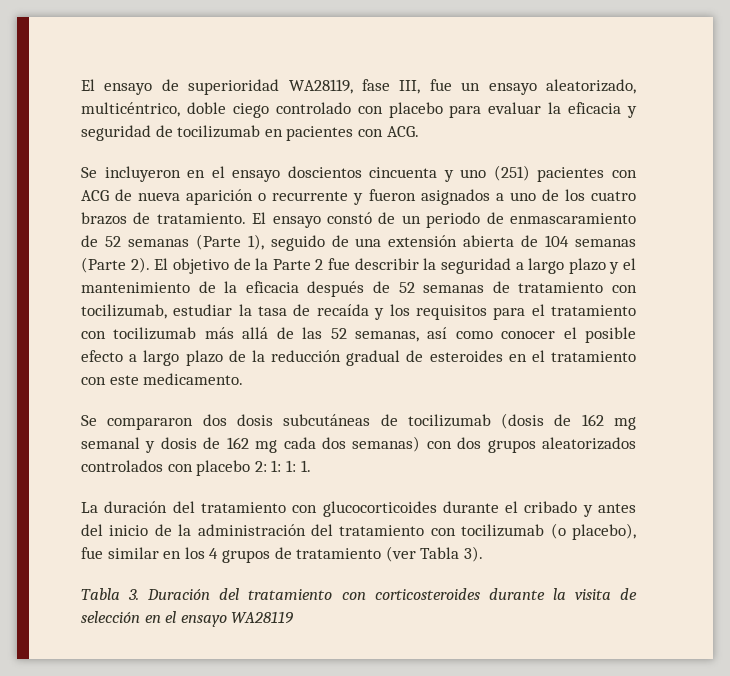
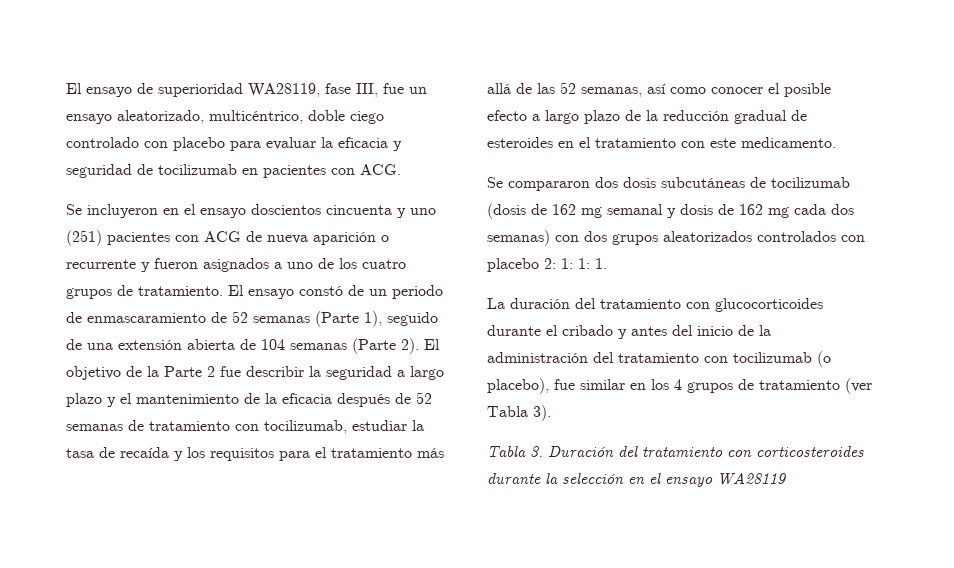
[81,212,127,225] brazos -> [66,288,112,299] grupos
[81,327,197,340] con tocilizumab -> (412, 453) none
[574,588,638,600] visita de -> (558, 478) none

